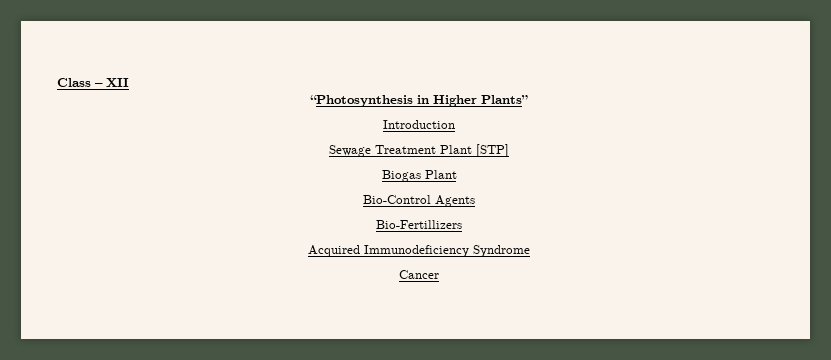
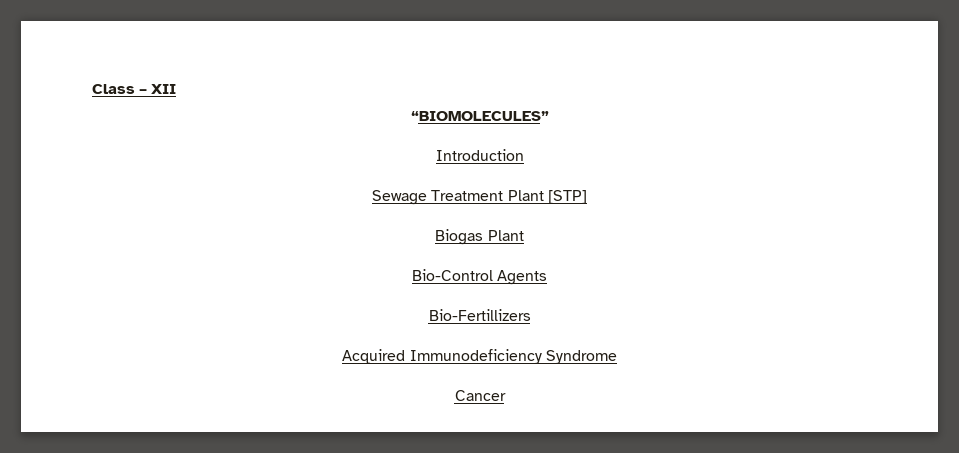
[310,95,528,107] “Photosynthesis in Higher Plants” -> [410,111,549,121] “BIOMOLECULES”

